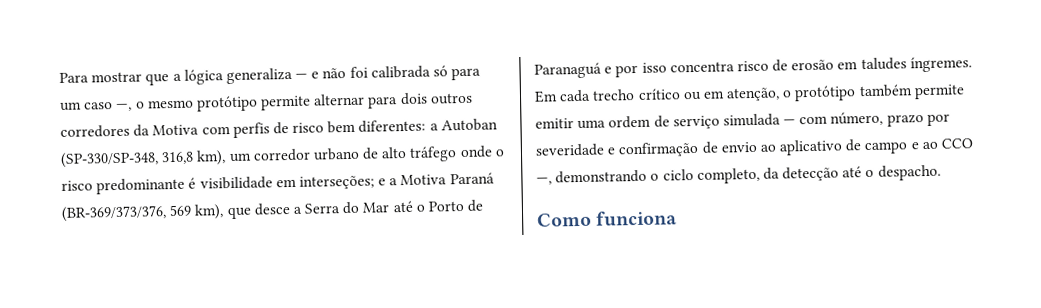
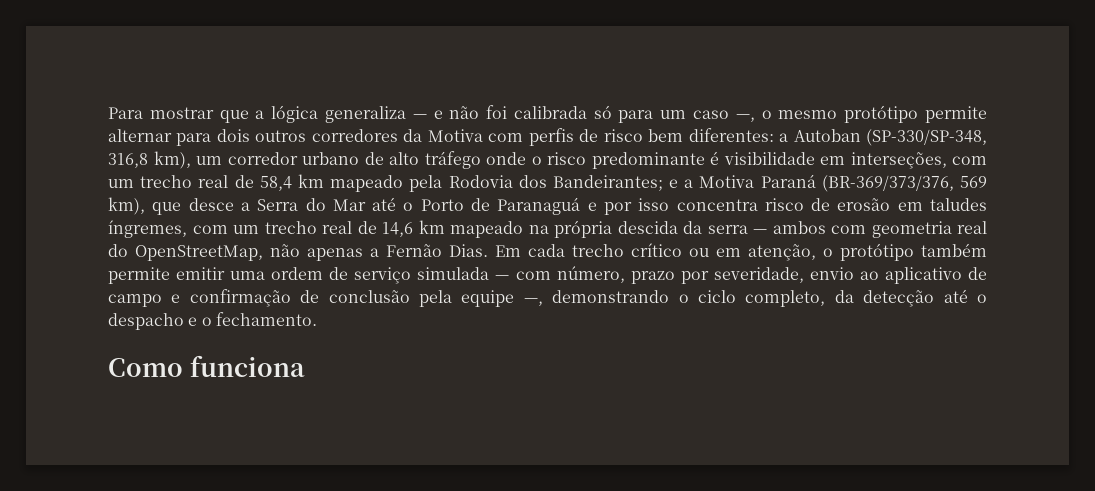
[298,175,375,190] interseções; -> [850,152,987,169] [108,174,663,192] interseções, com um trecho real de 58,4 km mapeado pela Rodovia dos Bandeirantes;
[909,56,972,73] íngremes. -> [108,220,987,238] [108,244,488,261] íngremes, com um trecho real de 14,6 km mapeado na própria descida da serra — ambos com geometria real do OpenStreetMap, não apenas a Fernão Dias.
[535,141,719,158] severidade e confirmação de -> [713,267,804,283] severidade,
[921,138,974,150] ao CCO -> [189,289,515,307] confirmação de conclusão pela equipe
[877,164,941,181] despacho. -> [108,312,317,330] despacho e o fechamento.

